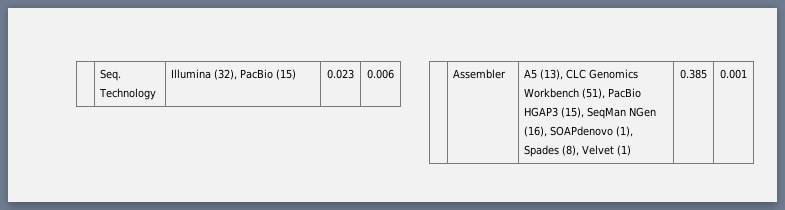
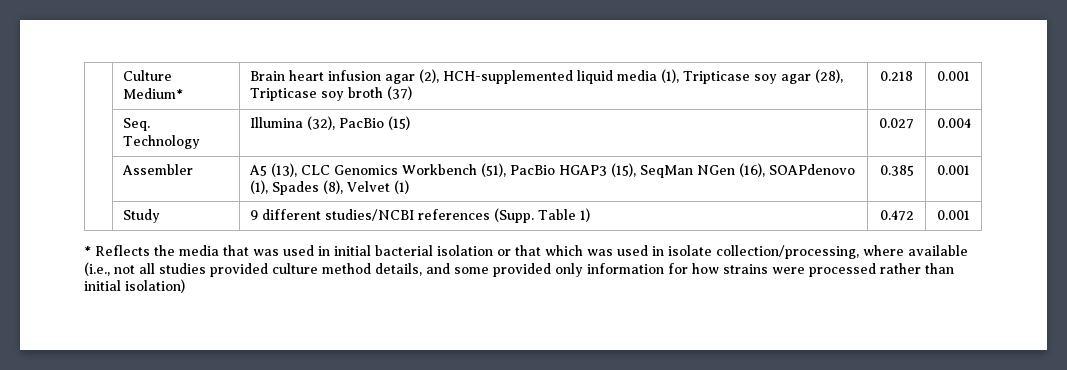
(99, 75) none -> [122,70,172,81] [122,88,183,99] [249,69,843,84] [249,86,412,101] [880,71,913,81] [937,71,970,81] | Culture Medium* | Brain heart infusion agar (2), HCH-supplemented liquid media (1), Tripticase soy agar (28), Tripticase soy broth (37) | 0.218 | 0.001 //
[327,69,354,79] [367,69,394,79] 0.023 | 0.006 -> [879,118,914,129] [936,118,971,128] 0.027 | 0.004
(747, 74) none -> [122,209,160,223] [249,208,590,223] [879,210,914,221] [937,210,970,220] [84,245,968,259] [84,262,954,277] [84,279,185,293] // | Study | 9 different studies/NCBI references (Supp. Table 1) | 0.472 | 0.001 // * Reflects the media that was used in initial bacterial isolation or that which was used in isolate collection/processing, where available (i.e., not all studies provided culture method details, and some provided only information for how strains were processed rather than initial isolation)

